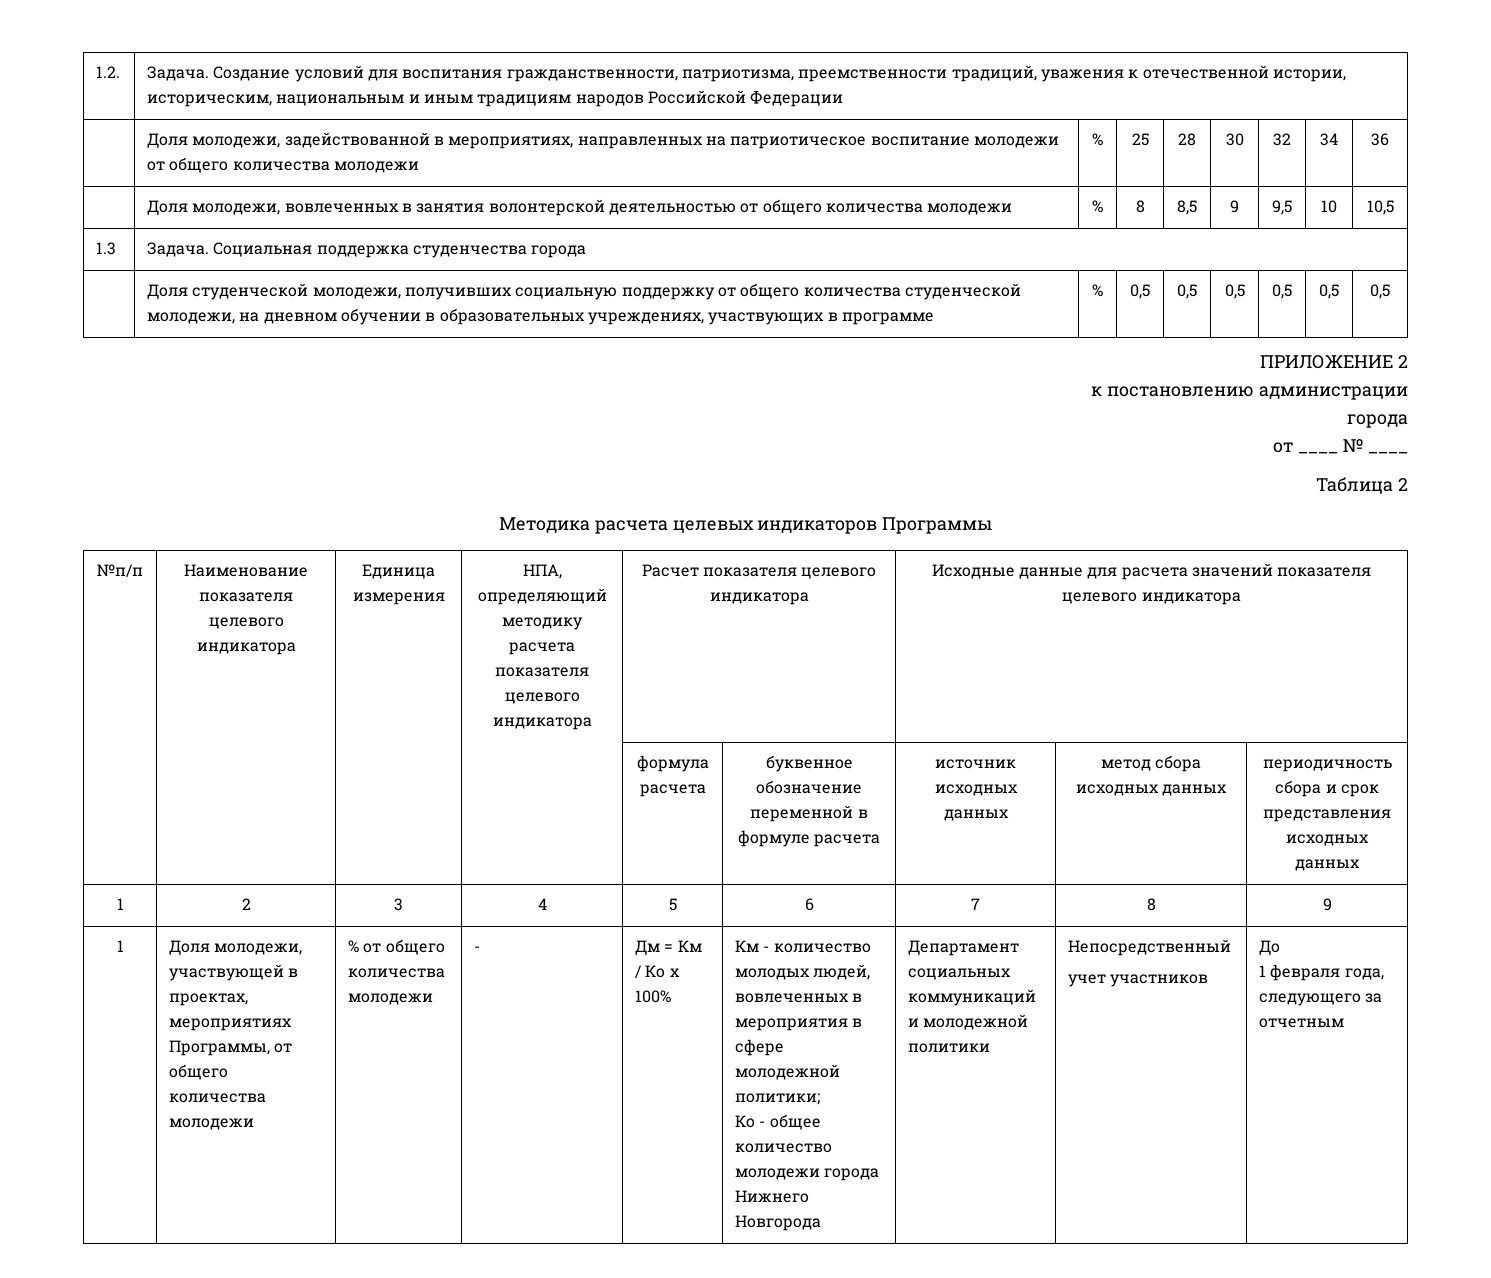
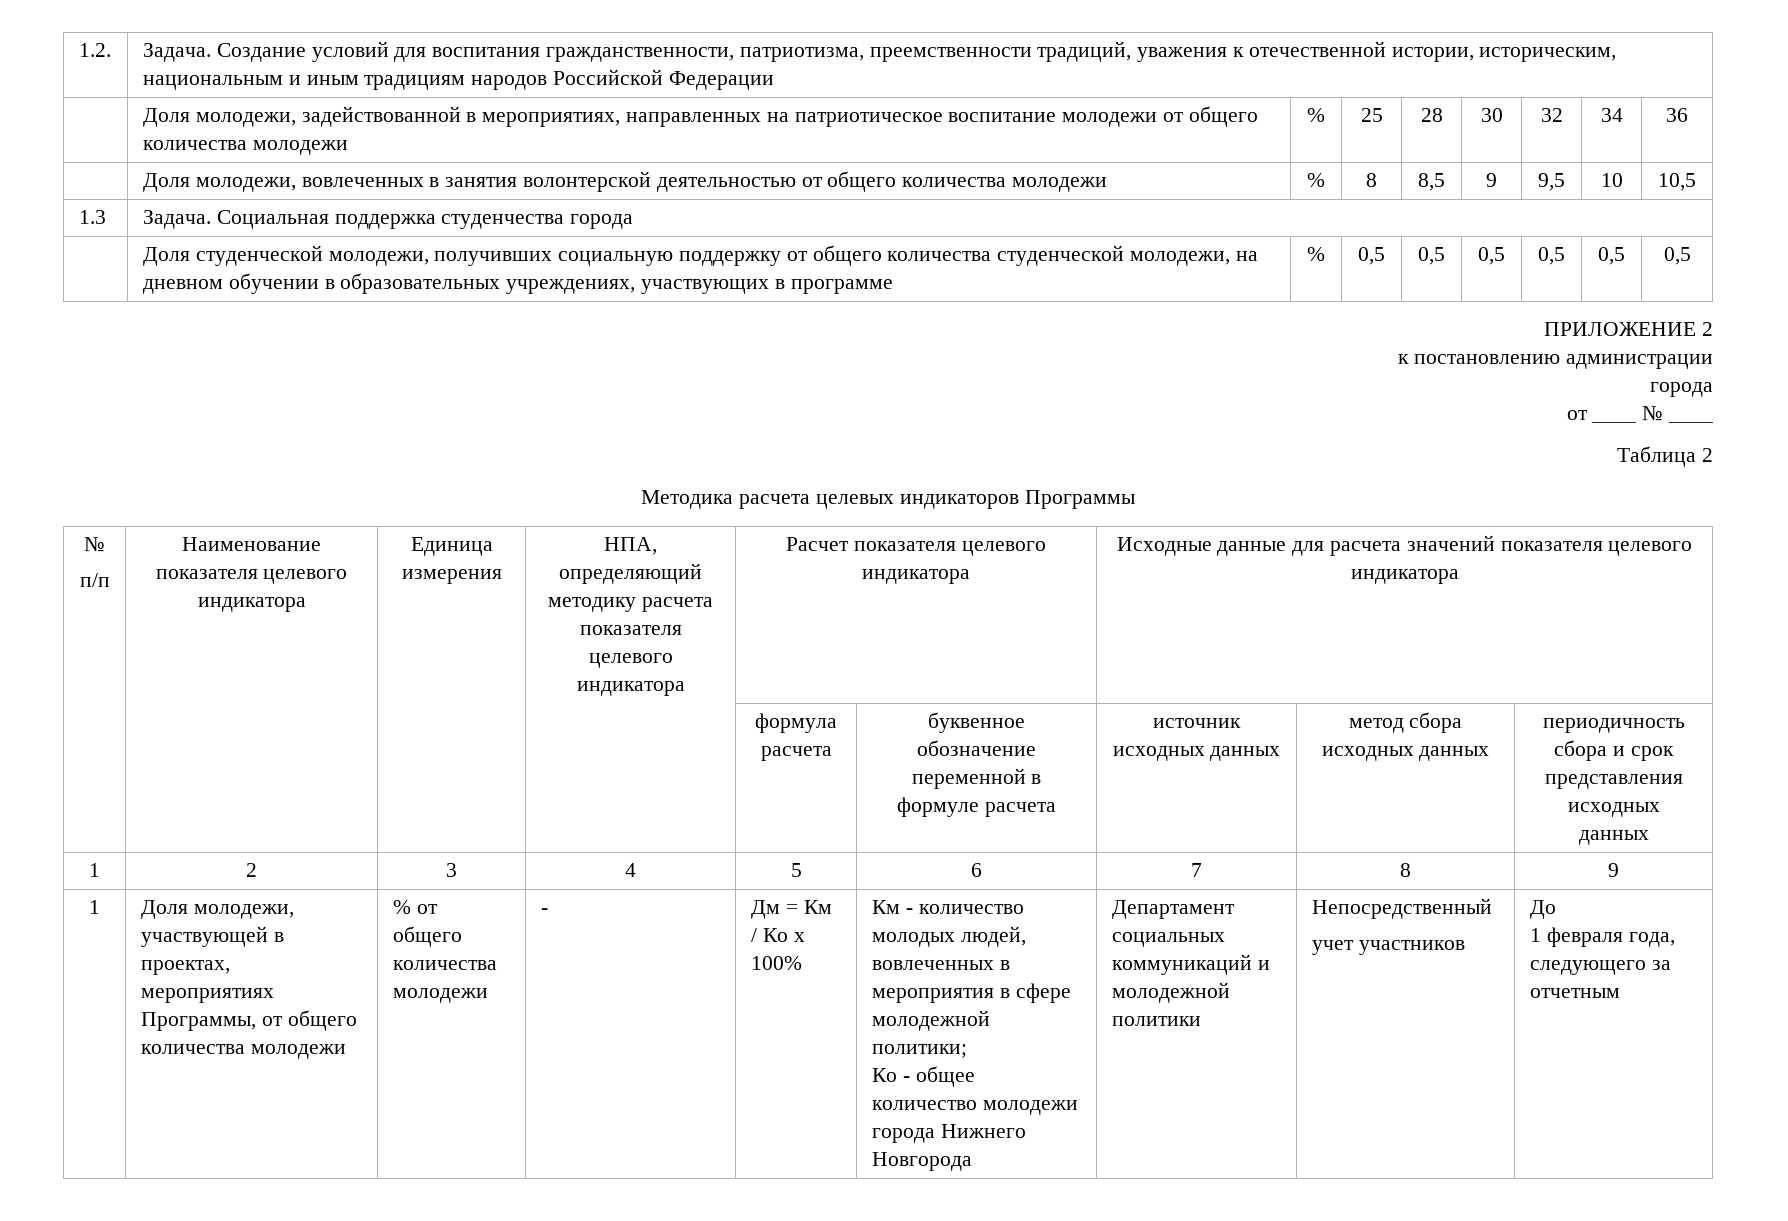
[97,564,143,577] №п/п -> [84,537,105,552] [79,573,110,587] № // п/п

